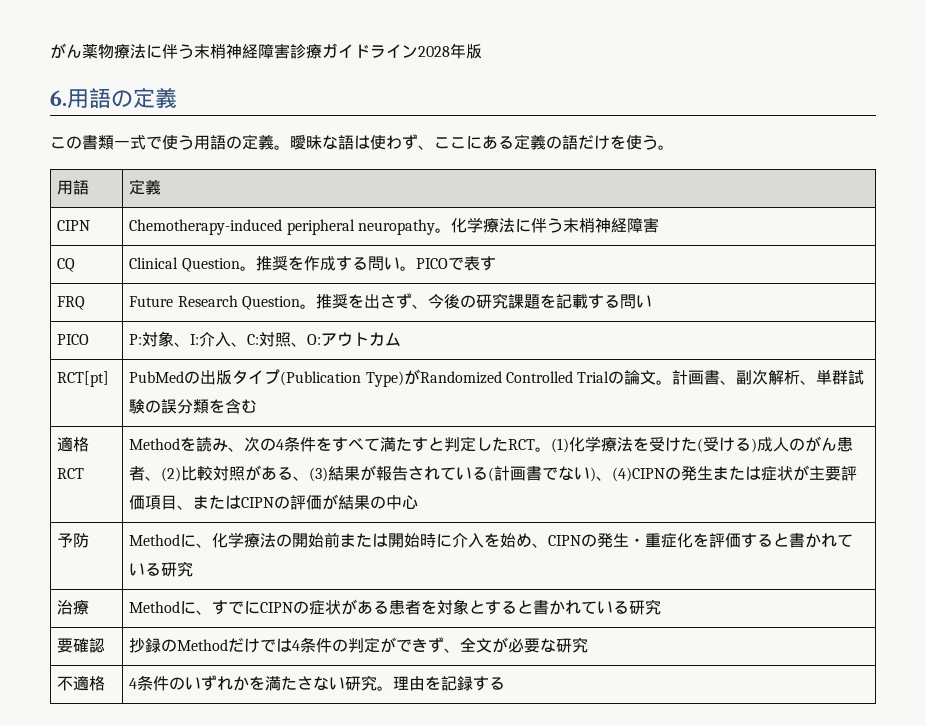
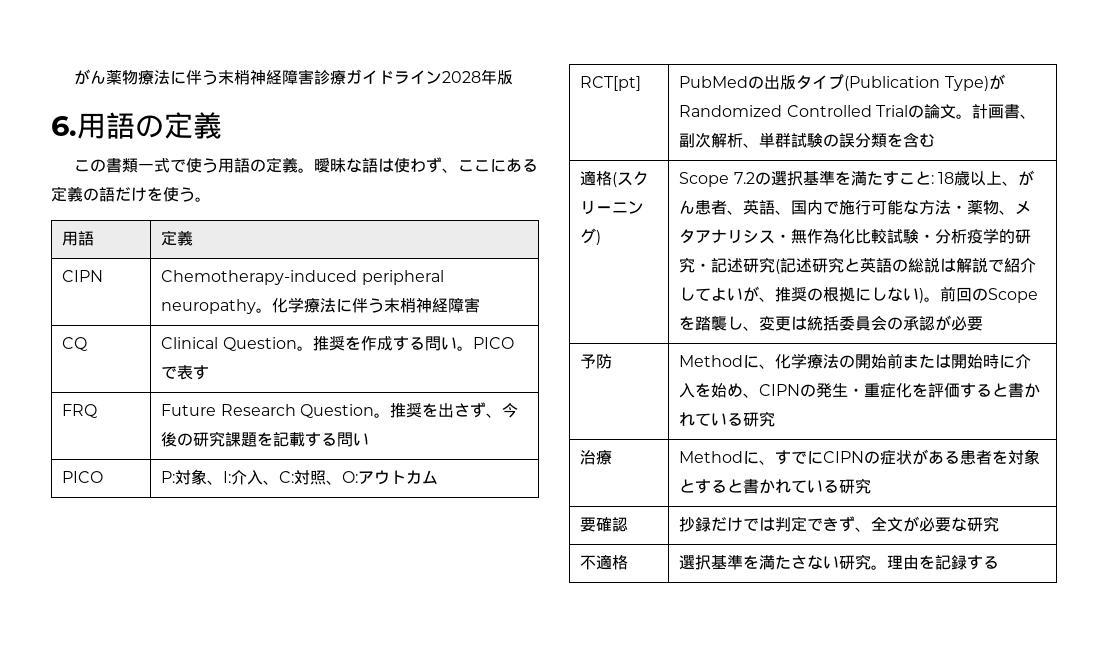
[57,468,85,479] [129,436,854,453] [129,465,858,482] [129,494,419,510] RCT | Methodを読み、次の4条件をすべて満たすと判定したRCT。(1)化学療法を受けた(受ける)成人のがん患者、(2)比較対照がある、(3)結果が報告されている(計画書でない)、(4)CIPNの発生または症状が主要評価項目、またはCIPNの評価が結果の中心 -> [612,171,650,187] [580,200,645,214] [580,228,602,245] [679,170,1035,187] [679,200,1032,215] [679,228,1032,244] [679,257,1037,274] [679,286,1039,303] [679,315,984,331] (スクリーニング) | Scope 7.2の選択基準を満たすこと: 18歳以上、がん患者、英語、国内で施行可能な方法・薬物、メタアナリシス・無作為化比較試験・分析疫学的研究・記述研究(記述研究と英語の総説は解説で紹介してよいが、推奨の根拠にしない)。前回のScopeを踏襲し、変更は統括委員会の承認が必要
[161,639,229,652] のMethod -> (712, 524) none
[292,637,397,653] 4条件の判定が -> [775,516,808,532] 判定
[129,675,250,691] 4条件のいずれか -> [679,554,744,570] 選択基準

